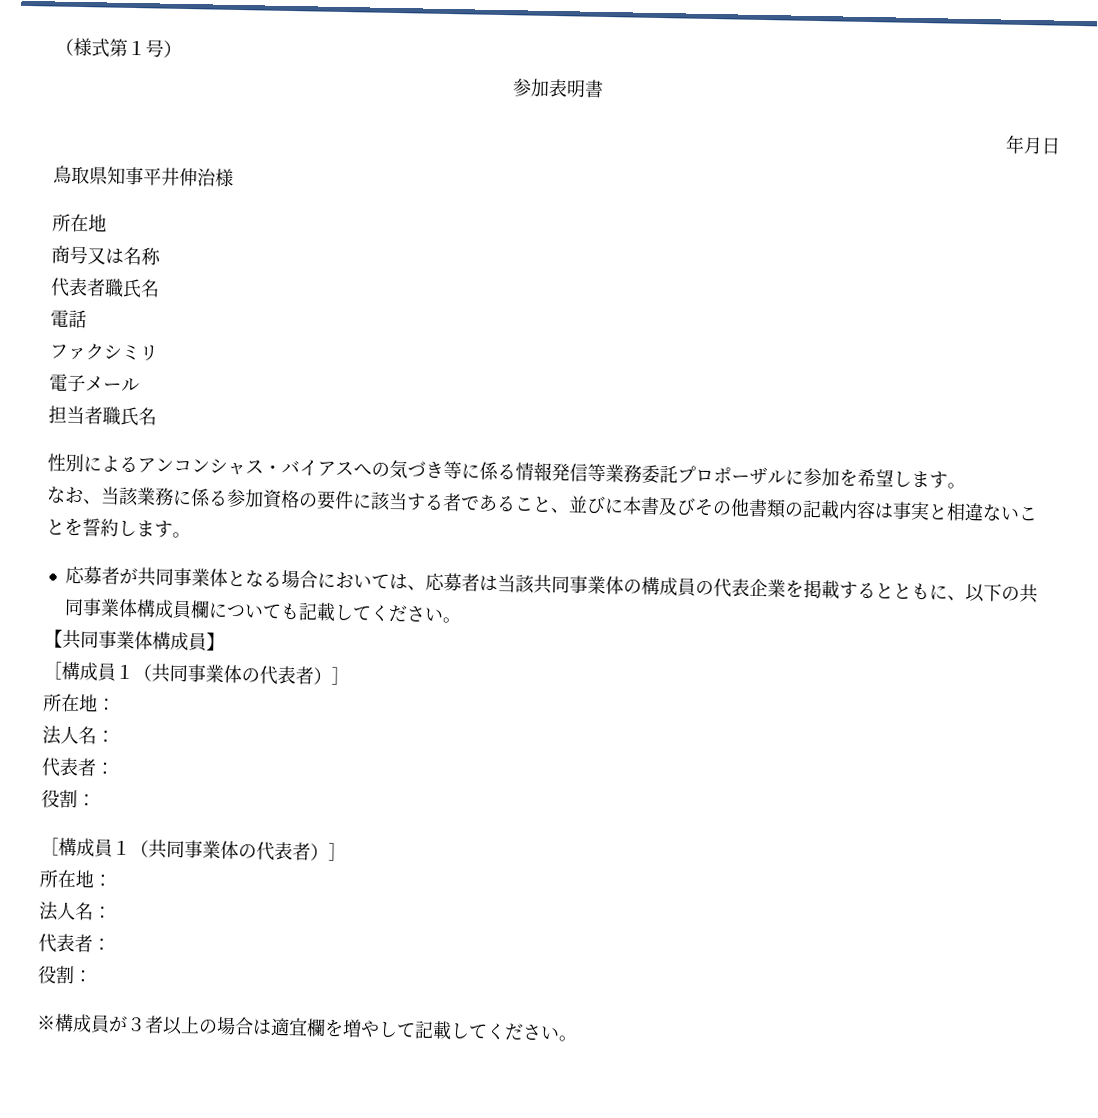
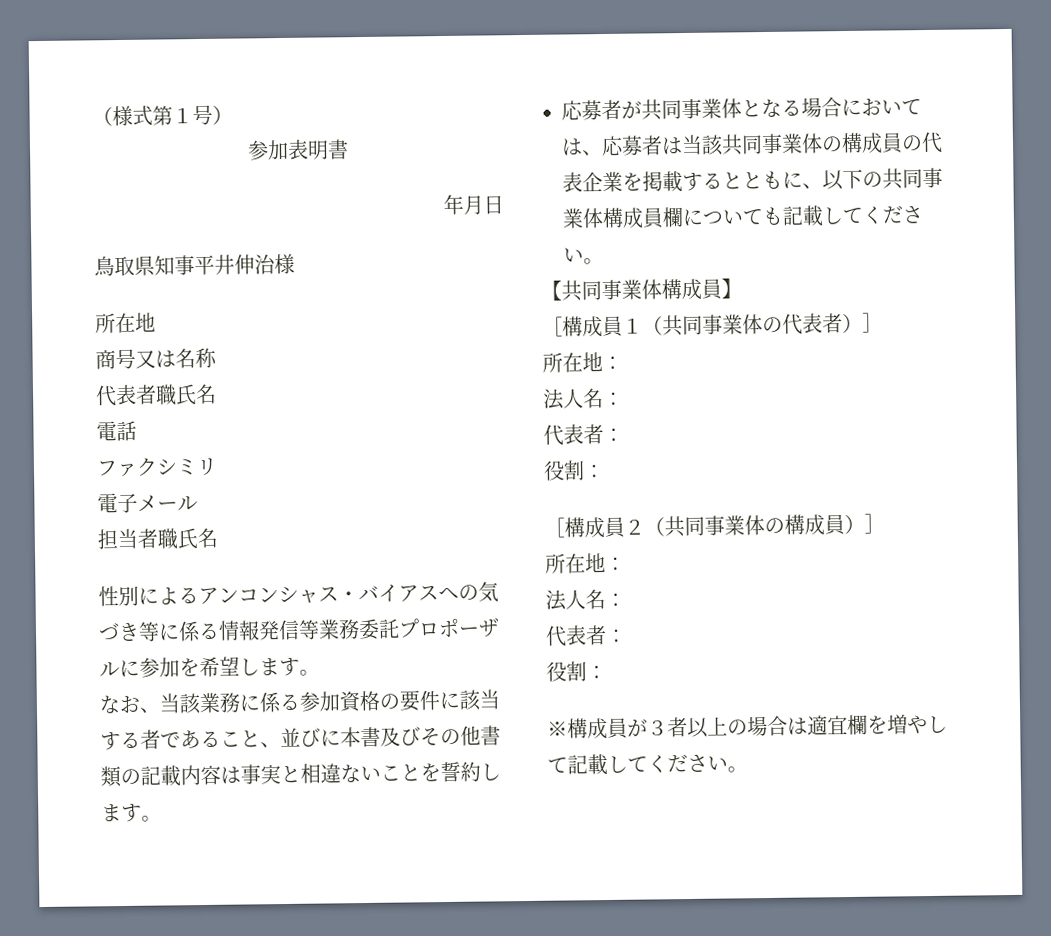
[112,839,311,861] １（共同事業体の代表者 -> [624,514,845,538] ２（共同事業体の構成員

